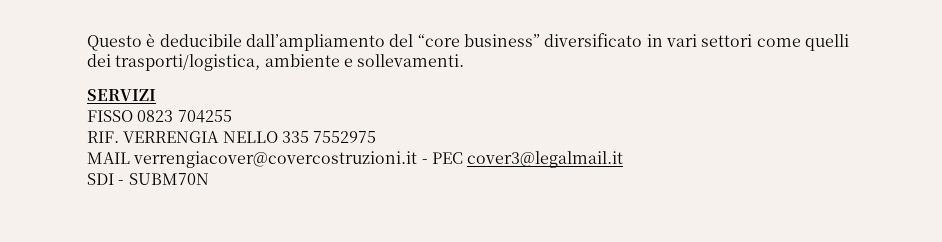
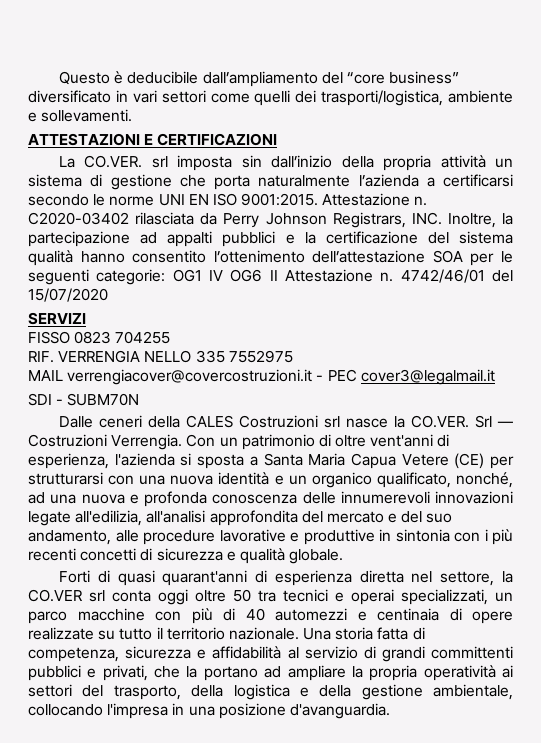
(465, 60) none -> [28,133,278,146] [59,155,513,171] [28,174,513,190] [28,193,428,206] [28,212,513,228] [28,231,513,247] [28,250,513,266] [28,269,513,285] [28,288,108,302] // ATTESTAZIONI E CERTIFICAZIONI // La CO.VER. srl imposta sin dall’inizio della propria attività un sistema di gestione che porta naturalmente l’azienda a certificarsi secondo le norme UNI EN ISO 9001:2015. Attestazione n. C2020-03402 rilasciata da Perry Johnson Registrars, INC. Inoltre, la partecipazione ad appalti pubblici e la certificazione del sistema qualità hanno consentito l’ottenimento dell’attestazione SOA per le seguenti categorie: OG1 IV OG6 II Attestazione n. 4742/46/01 del 15/07/2020
(209, 179) none -> [59,415,513,428] [28,434,450,450] [28,453,514,469] [28,472,513,488] [28,491,513,507] [28,510,453,526] [28,529,513,545] [28,548,344,564] [59,570,513,586] [28,589,513,605] [28,608,513,624] [28,627,425,640] [28,646,513,662] [28,665,513,681] [28,684,513,700] [28,703,390,719] // Dalle ceneri della CALES Costruzioni srl nasce la CO.VER. Srl — Costruzioni Verrengia. Con un patrimonio di oltre vent'anni di esperienza, l'azienda si sposta a Santa Maria Capua Vetere (CE) per strutturarsi con una nuova identità e un organico qualificato, nonché, ad una nuova e profonda conoscenza delle innumerevoli innovazioni legate all'edilizia, all'analisi approfondita del mercato e del suo andamento, alle procedure lavorative e produttive in sintonia con i più recenti concetti di sicurezza e qualità globale. // Forti di quasi quarant'anni di esperienza diretta nel settore, la CO.VER srl conta oggi oltre 50 tra tecnici e operai specializzati, un parco macchine con più di 40 automezzi e centinaia di opere realizzate su tutto il territorio nazionale. Una storia fatta di competenza, sicurezza e affidabilità al servizio di grandi committenti pubblici e privati, che la portano ad ampliare la propria operatività ai settori del trasporto, della logistica e della gestione ambientale, collocando l'impresa in una posizione d'avanguardia.

